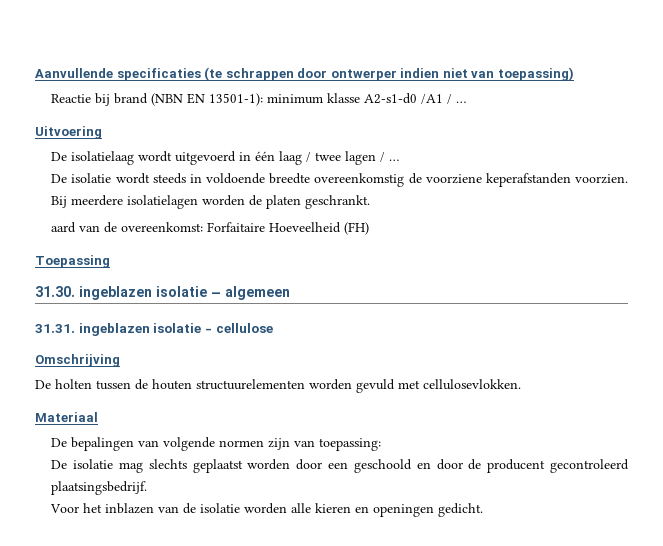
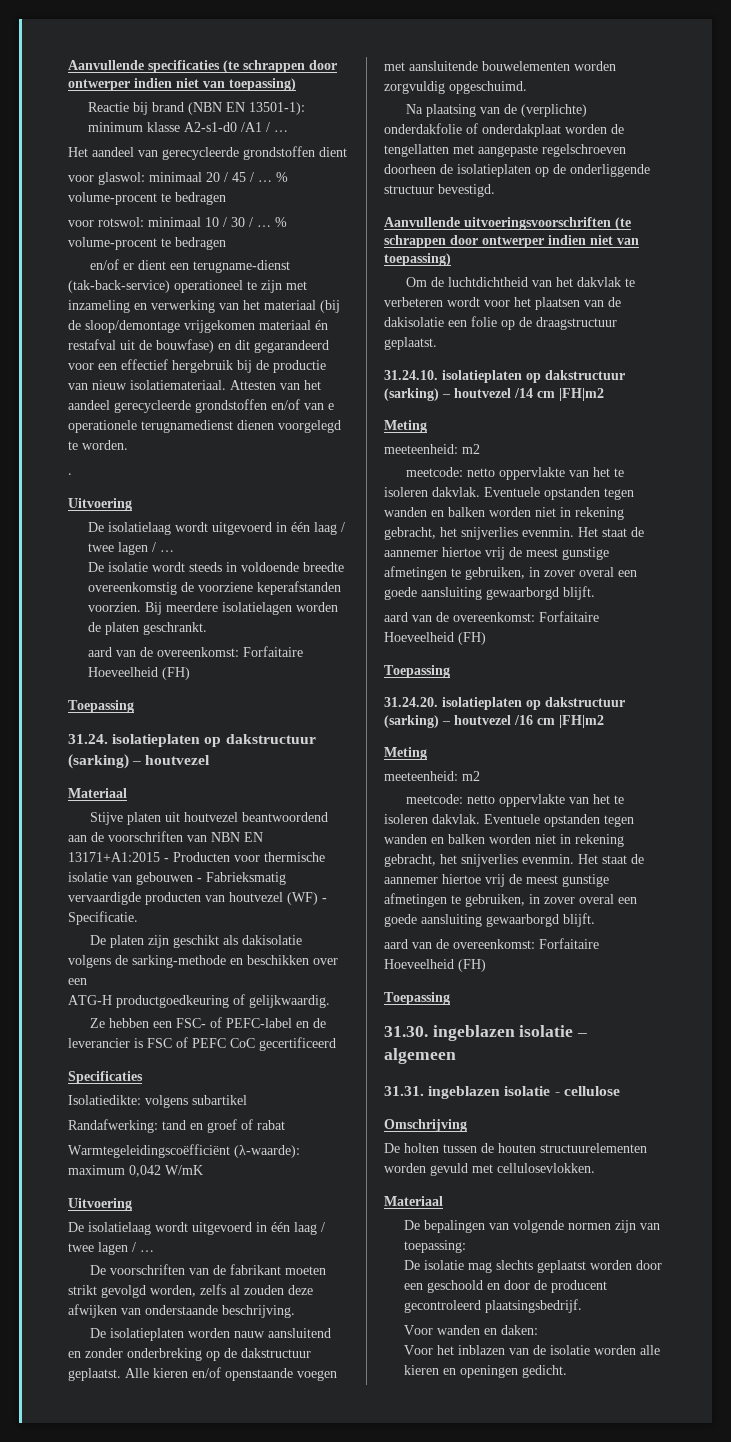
(467, 102) none -> [68,146,347,160] [68,172,288,185] [68,192,226,205] [68,217,287,227] [68,237,226,250] [90,259,291,273] [68,280,307,293] [68,300,340,313] [68,320,328,333] [68,339,329,353] [68,359,326,373] [68,380,321,390] [68,399,334,413] [68,420,341,433] [68,440,128,450] [68,473,72,475] // Het aandeel van gerecycleerde grondstoffen dient // voor glaswol: minimaal 20 / 45 / … % volume-procent te bedragen // voor rotswol: minimaal 10 / 30 / … % volume-procent te bedragen // en/of er dient een terugname-dienst (tak-back-service) operationeel te zijn met inzameling en verwerking van het materiaal (bij de sloop/demontage vrijgekomen materiaal én restafval uit de bouwfase) en dit gegarandeerd voor een effectief hergebruik bij de productie van nieuw isolatiemateriaal. Attesten van het aandeel gerecycleerde grondstoffen en/of van e operationele terugnamedienst dienen voorgelegd te worden. // .
(110, 261) none -> [68,734,316,747] [68,754,211,769] [68,788,127,798] [90,812,329,825] [68,831,263,842] [68,852,325,862] [68,872,286,885] [68,892,327,905] [68,911,138,925] [90,935,303,948] [68,955,338,968] [68,978,87,985] [68,994,330,1008] [90,1017,327,1028] [68,1037,336,1051] [68,1071,143,1084] [68,1095,247,1108] [68,1119,285,1133] [68,1144,300,1158] [68,1165,203,1177] [68,1198,132,1211] [68,1222,325,1235] [68,1242,154,1255] [90,1264,327,1275] [68,1284,313,1298] [68,1304,295,1318] [90,1328,332,1341] [68,1348,311,1361] [68,1367,337,1381] [384,61,616,71] [384,81,527,94] [406,104,588,117] [384,123,624,137] [384,144,626,157] [384,164,650,177] [384,184,495,197] [384,217,631,230] [384,235,639,248] [384,253,451,266] [406,277,636,287] [384,297,621,310] [384,316,617,330] [384,337,437,350] [384,370,625,383] [384,388,604,401] [384,420,427,433] [384,444,480,454] [406,467,625,480] [384,487,634,500] [384,507,624,520] [384,527,644,540] [384,547,609,560] [384,566,637,580] [384,586,595,600] [384,611,599,622] [384,632,486,645] [384,665,450,678] [384,697,625,710] [384,715,604,728] [384,747,427,760] [384,771,480,781] [406,794,625,807] [384,814,634,827] [384,834,624,847] [384,854,644,867] [384,874,609,887] [384,893,637,907] [384,913,595,927] [384,938,599,949] [384,959,486,972] [384,992,450,1005] // 31.24. isolatieplaten op dakstructuur (sarking) – houtvezel // Materiaal // Stijve platen uit houtvezel beantwoordend aan de voorschriften van NBN EN 13171+A1:2015 - Producten voor thermische isolatie van gebouwen - Fabrieksmatig vervaardigde producten van houtvezel (WF) - Specificatie. // De platen zijn geschikt als dakisolatie volgens de sarking-methode en beschikken over een // ATG-H productgoedkeuring of gelijkwaardig. // Ze hebben een FSC- of PEFC-label en de leverancier is FSC of PEFC CoC gecertificeerd // Specificaties // Isolatiedikte: volgens subartikel // Randafwerking: tand en groef of rabat // Warmtegeleidingscoëfficiënt (λ-waarde): maximum 0,042 W/mK // Uitvoering // De isolatielaag wordt uitgevoerd in één laag / twee lagen / … // De voorschriften van de fabrikant moeten strikt gevolgd worden, zelfs al zouden deze afwijken van onderstaande beschrijving. // De isolatieplaten worden nauw aansluitend en zonder onderbreking op de dakstructuur geplaatst. Alle kieren en/of openstaande voegen met aansluitende bouwelementen worden zorgvuldig opgeschuimd. // Na plaatsing van de (verplichte) onderdakfolie of onderdakplaat worden de tengellatten met aangepaste regelschroeven doorheen de isolatieplaten op de onderliggende structuur bevestigd. // Aanvullende uitvoeringsvoorschriften (te schrappen door ontwerper indien niet van toepassing) // Om de luchtdichtheid van het dakvlak te verbeteren wordt voor het plaatsen van de dakisolatie een folie op de draagstructuur geplaatst. // 31.24.10. isolatieplaten op dakstructuur (sarking) – houtvezel /14 cm |FH|m2 // Meting // meeteenheid: m2 // meetcode: netto oppervlakte van het te isoleren dakvlak. Eventuele opstanden tegen wanden en balken worden niet in rekening gebracht, het snijverlies evenmin. Het staat de aannemer hiertoe vrij de meest gunstige afmetingen te gebruiken, in zover overal een goede aansluiting gewaarborgd blijft. // aard van de overeenkomst: Forfaitaire Hoeveelheid (FH) // Toepassing // 31.24.20. isolatieplaten op dakstructuur (sarking) – houtvezel /16 cm |FH|m2 // Meting // meeteenheid: m2 // meetcode: netto oppervlakte van het te isoleren dakvlak. Eventuele opstanden tegen wanden en balken worden niet in rekening gebracht, het snijverlies evenmin. Het staat de aannemer hiertoe vrij de meest gunstige afmetingen te gebruiken, in zover overal een goede aansluiting gewaarborgd blijft. // aard van de overeenkomst: Forfaitaire Hoeveelheid (FH) // Toepassing
(148, 488) none -> [404,1325,539,1335] // Voor wanden en daken:

